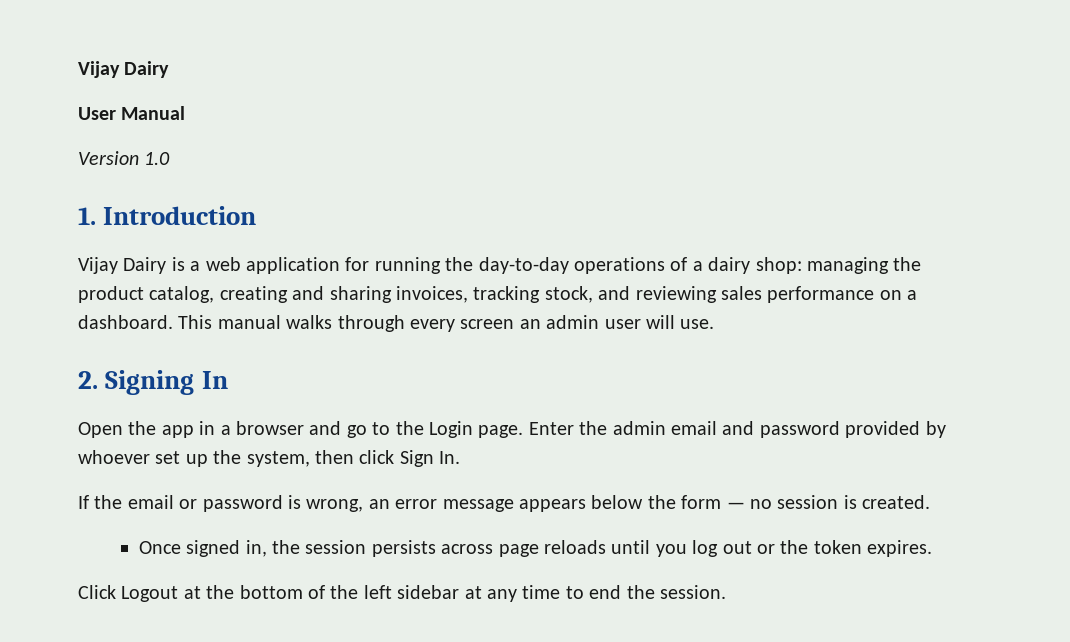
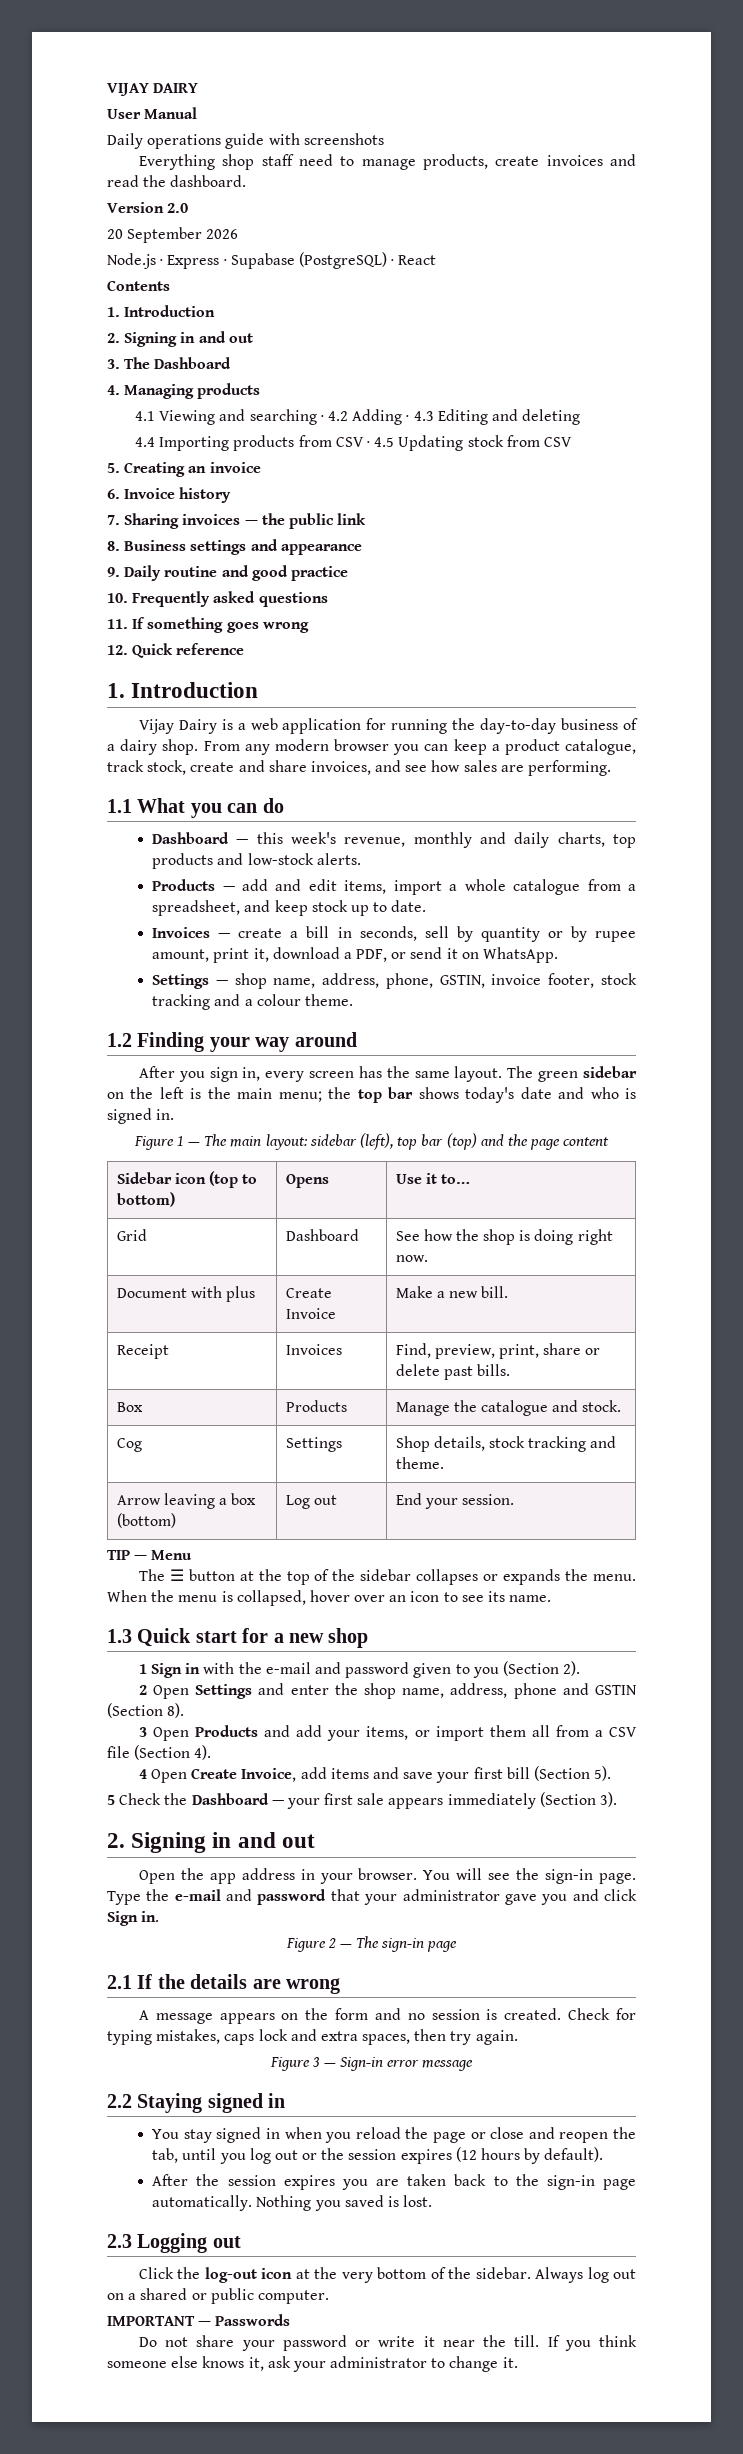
[78,61,170,78] Vijay Dairy -> [107,83,199,96] VIJAY DAIRY
[78,151,171,165] Version 1.0 -> [107,133,384,149] [138,154,636,170] [107,175,247,187] [107,202,189,213] [107,227,239,243] [107,252,437,269] [107,280,170,291] [107,305,216,317] [107,331,253,347] [107,357,232,369] [107,383,261,399] [135,409,581,425] [135,435,572,451] [107,462,261,477] [107,487,232,503] [107,513,367,529] [107,539,362,555] [107,565,348,581] [107,591,328,607] [107,617,309,633] [107,643,245,658] Daily operations guide with screenshots // Everything shop staff need to manage products, create invoices and read the dashboard. // Version 2.0 // 20 September 2026 // Node.js · Express · Supabase (PostgreSQL) · React // Contents // 1. Introduction // 2. Signing in and out // 3. The Dashboard // 4. Managing products // 4.1 Viewing and searching · 4.2 Adding · 4.3 Editing and deleting // 4.4 Importing products from CSV · 4.5 Updating stock from CSV // 5. Creating an invoice // 6. Invoice history // 7. Sharing invoices — the public link // 8. Business settings and appearance // 9. Daily routine and good practice // 10. Frequently asked questions // 11. If something goes wrong // 12. Quick reference
[573,257,665,274] operations -> [561,718,619,730] business
[755,257,922,274] [78,286,918,303] [78,315,715,332] [78,370,228,395] shop: managing the product catalog, creating and sharing invoices, tracking stock, and reviewing sales performance on a dashboard. This manual walks through every screen an admin user will use. // 2. Signing In -> [162,739,637,755] [107,760,612,776] [107,798,284,818] [152,832,636,848] [152,853,361,869] [152,879,636,895] [152,900,427,916] [152,926,637,942] [152,947,559,963] [152,973,637,989] [152,994,353,1010] [107,1032,357,1052] [138,1066,637,1082] [107,1087,636,1103] [107,1108,175,1124] [133,1133,610,1150] [116,1171,258,1188] [116,1192,175,1207] [285,1174,329,1188] [395,1173,470,1184] [116,1229,147,1241] [285,1229,359,1241] [395,1229,613,1245] [395,1255,428,1262] [116,1286,255,1302] [285,1288,332,1298] [285,1308,336,1319] [395,1286,509,1298] [116,1344,169,1359] [285,1344,342,1355] [395,1343,601,1359] [395,1364,510,1380] [116,1402,143,1412] [285,1400,347,1412] [395,1400,622,1416] [116,1438,142,1452] [285,1437,342,1452] [395,1436,617,1452] [395,1457,444,1469] [116,1493,257,1509] [116,1513,176,1528] [285,1495,337,1509] [395,1493,514,1509] [107,1550,193,1560] [138,1569,637,1585] [107,1590,552,1606] [107,1628,369,1648] [138,1661,581,1678] [138,1683,637,1699] [107,1703,185,1718] [138,1725,637,1741] [107,1745,212,1760] [138,1766,612,1783] [107,1792,618,1809] [107,1832,315,1853] shop. From any modern browser you can keep a product catalogue, track stock, create and share invoices, and see how sales are performing. // 1.1 What you can do // Dashboard — this week's revenue, monthly and daily charts, top products and low-stock alerts. // Products — add and edit items, import a whole catalogue from a spreadsheet, and keep stock up to date. // Invoices — create a bill in seconds, sell by quantity or by rupee amount, print it, download a PDF, or send it on WhatsApp. // Settings — shop name, address, phone, GSTIN, invoice footer, stock tracking and a colour theme. // 1.2 Finding your way around // After you sign in, every screen has the same layout. The green sidebar on the left is the main menu; the top bar shows today's date and who is signed in. // Figure 1 — The main layout: sidebar (left), top bar (top) and the page content // Sidebar icon (top to bottom) | Opens | Use it to… // Grid | Dashboard | See how the shop is doing right now. // Document with plus | Create Invoice | Make a new bill. // Receipt | Invoices | Find, preview, print, share or delete past bills. // Box | Products | Manage the catalogue and stock. // Cog | Settings | Shop details, stock tracking and theme. // Arrow leaving a box (bottom) | Log out | End your session. // TIP — Menu // The ☰ button at the top of the sidebar collapses or expands the menu. When the menu is collapsed, hover over an icon to see its name. // 1.3 Quick start for a new shop // 1 Sign in with the e-mail and password given to you (Section 2). // 2 Open Settings and enter the shop name, address, phone and GSTIN (Section 8). // 3 Open Products and add your items, or import them all from a CSV file (Section 4). // 4 Open Create Invoice, add items and save your first bill (Section 5). // 5 Check the Dashboard — your first sale appears immediately (Section 3). // 2. Signing in and out
[199,421,946,438] [78,450,461,467] [78,495,438,512] in a browser and go to the Login page. Enter the admin email and password provided by whoever set up the system, then click Sign In. // If the email or password is wrong, an error -> [241,1868,636,1884] [107,1889,637,1905] [107,1911,160,1926] [285,1936,458,1952] [107,1974,340,1994] [138,2010,149,2020] address in your browser. You will see the sign-in page. Type the e-mail and password that your administrator gave you and click Sign in. // Figure 2 — The sign-in page // 2.1 If the details are wrong // A
[591,495,644,509] below -> [281,2013,299,2020] on
[726,502,745,509] — -> [374,2008,401,2020] and
[138,540,607,557] // Once signed in, the session persists across page reloads -> [568,2008,636,2020] [107,2029,518,2045] [269,2057,474,2071] [107,2093,286,2113] [152,2127,636,2143] [152,2148,179,2163] Check for typing mistakes, caps lock and extra spaces, then try again. // Figure 3 — Sign-in error message // 2.2 Staying signed in // You stay signed in when you reload the page or close and reopen the tab,
[813,540,933,557] [78,585,235,602] token expires. // Click Logout at the -> [348,2147,604,2164] [152,2174,637,2190] [152,2195,433,2211] [107,2233,241,2253] [138,2267,373,2283] session expires (12 hours by default). // After the session expires you are taken back to the sign-in page automatically. Nothing you saved is lost. // 2.3 Logging out // Click the log-out icon at the very
[363,585,726,602] left sidebar at any time to end the session. -> [475,2267,637,2283] [107,2288,329,2304] [107,2314,291,2326] [138,2335,638,2351] [107,2356,518,2372] sidebar. Always log out on a shared or public computer. // IMPORTANT — Passwords // Do not share your password or write it near the till. If you think someone else knows it, ask your administrator to change it.

